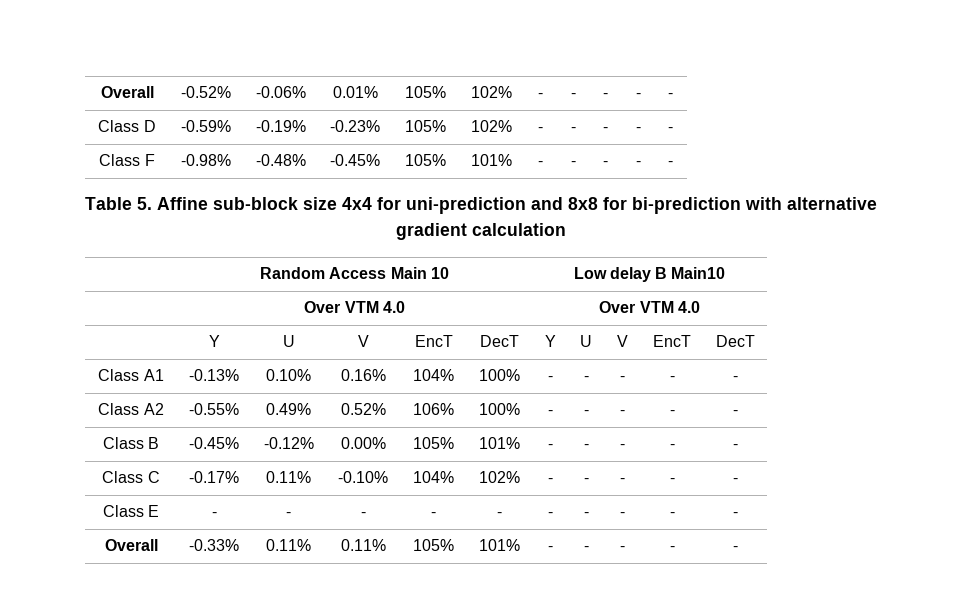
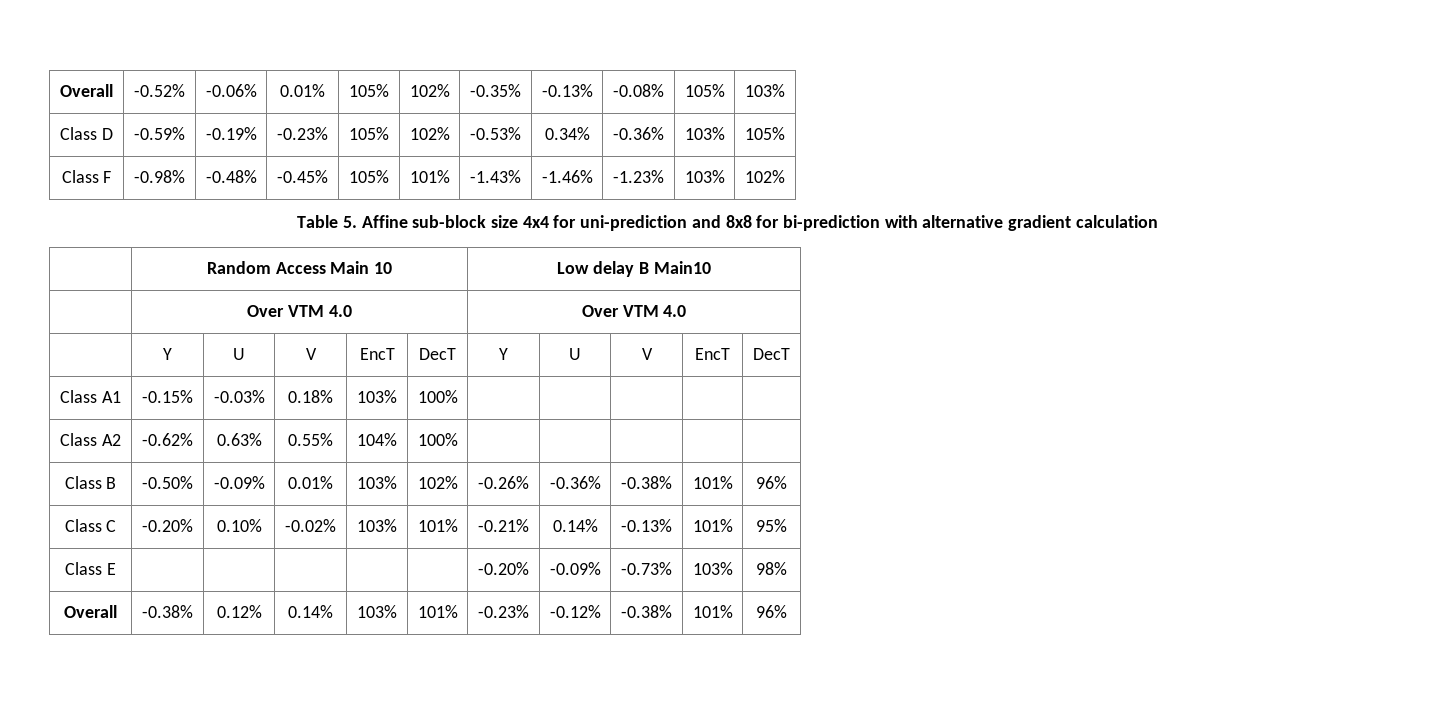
[538,93,543,98] [570,93,576,98] [603,93,608,98] [635,93,641,98] [668,93,673,98] - | - | - | - | - -> [470,84,521,97] [541,84,593,97] [613,84,664,97] [684,84,725,97] [745,84,785,97] -0.35% | -0.13% | -0.08% | 105% | 103%
[538,127,543,132] [570,127,576,132] [603,127,608,132] [635,127,641,132] [668,127,673,132] - | - | - | - | - -> [470,127,521,140] [544,127,590,140] [613,127,664,140] [684,127,725,140] [745,127,785,140] -0.53% | 0.34% | -0.36% | 103% | 105%
[538,161,543,166] [570,161,576,166] [603,161,608,166] [635,161,641,166] [668,161,673,166] - | - | - | - | - -> [470,170,521,183] [541,170,593,183] [613,170,664,183] [684,170,725,183] [745,170,785,183] -1.43% | -1.46% | -1.23% | 103% | 102%
[189,369,239,381] [266,369,311,381] [340,369,386,381] [413,369,454,381] [479,369,520,381] [547,376,553,381] [583,376,589,381] [620,376,625,381] [669,376,675,381] [732,376,738,381] [98,403,164,415] [189,403,239,415] [266,403,311,415] [340,403,386,415] [413,403,454,415] [479,403,520,415] [547,410,553,415] [583,410,589,415] [620,410,625,415] [669,410,675,415] [732,410,738,415] [102,437,160,449] [189,437,239,449] [263,437,314,449] [340,437,386,449] [413,437,454,449] [479,437,520,449] [547,444,553,449] [583,444,589,449] [620,444,625,449] [669,444,675,449] [732,444,738,449] [102,471,160,483] [189,471,239,483] [266,471,311,483] [338,471,388,483] [413,471,454,483] [479,471,520,483] [547,478,553,483] [583,478,589,483] [620,478,625,483] [669,478,675,483] [732,478,738,483] [102,505,160,517] [211,512,217,517] [286,512,291,517] [360,512,366,517] [431,512,436,517] [497,512,502,517] [547,512,553,517] [583,512,589,517] [620,512,625,517] [669,512,675,517] [732,512,738,517] [104,539,158,551] [189,539,239,551] [266,539,311,551] [340,539,386,551] [413,539,454,551] [479,539,520,551] [547,546,553,551] [583,546,589,551] [620,546,625,551] [669,546,675,551] [732,546,738,551] -0.13% | 0.10% | 0.16% | 104% | 100% | - | - | - | - | - // Class A2 | -0.55% | 0.49% | 0.52% | 106% | 100% | - | - | - | - | - // Class B | -0.45% | -0.12% | 0.00% | 105% | 101% | - | - | - | - | - // Class C | -0.17% | 0.11% | -0.10% | 104% | 102% | - | - | - | - | - // Class E | - | - | - | - | - | - | - | - | - | - // Overall | -0.33% | 0.11% | 0.11% | 105% | 101% | - | - | - | - | - -> [142,390,193,403] [213,390,265,403] [288,390,333,403] [357,390,397,403] [417,390,458,403] [60,433,121,446] [142,433,193,446] [216,433,262,446] [288,433,333,446] [357,433,397,446] [417,433,458,446] [64,476,117,489] [142,476,193,489] [213,476,265,489] [288,476,333,489] [357,476,397,489] [417,476,458,489] [478,476,529,489] [549,476,601,489] [621,476,672,489] [692,476,733,489] [756,476,787,489] [64,519,117,532] [142,519,193,532] [216,519,262,532] [285,519,336,532] [357,519,397,532] [417,519,458,532] [478,519,529,532] [552,519,598,532] [621,519,672,532] [692,519,733,532] [756,519,787,532] [65,562,116,575] [478,562,529,575] [549,562,601,575] [621,562,672,575] [692,562,733,575] [756,562,787,575] [64,605,117,618] [142,605,193,618] [216,605,262,618] [288,605,333,618] [357,605,397,618] [417,605,458,618] [478,605,529,618] [549,605,601,618] [621,605,672,618] [692,605,733,618] [756,605,787,618] -0.15% | -0.03% | 0.18% | 103% | 100% | | | | | // Class A2 | -0.62% | 0.63% | 0.55% | 104% | 100% | | | | | // Class B | -0.50% | -0.09% | 0.01% | 103% | 102% | -0.26% | -0.36% | -0.38% | 101% | 96% // Class C | -0.20% | 0.10% | -0.02% | 103% | 101% | -0.21% | 0.14% | -0.13% | 101% | 95% // Class E | | | | | | -0.20% | -0.09% | -0.73% | 103% | 98% // Overall | -0.38% | 0.12% | 0.14% | 103% | 101% | -0.23% | -0.12% | -0.38% | 101% | 96%

